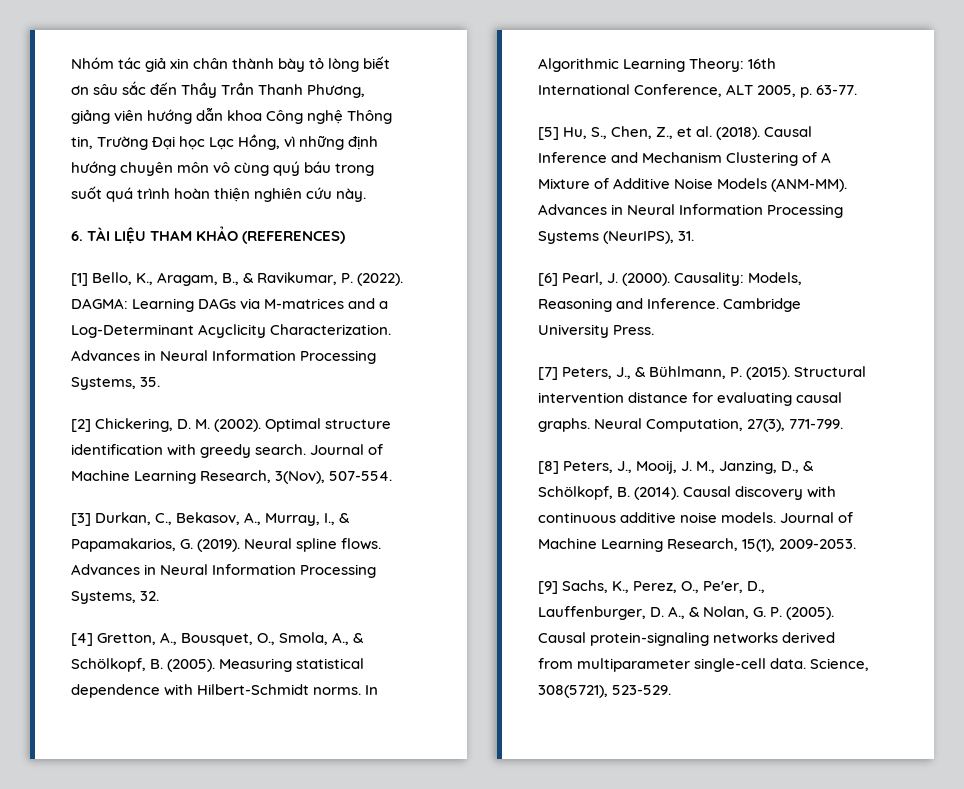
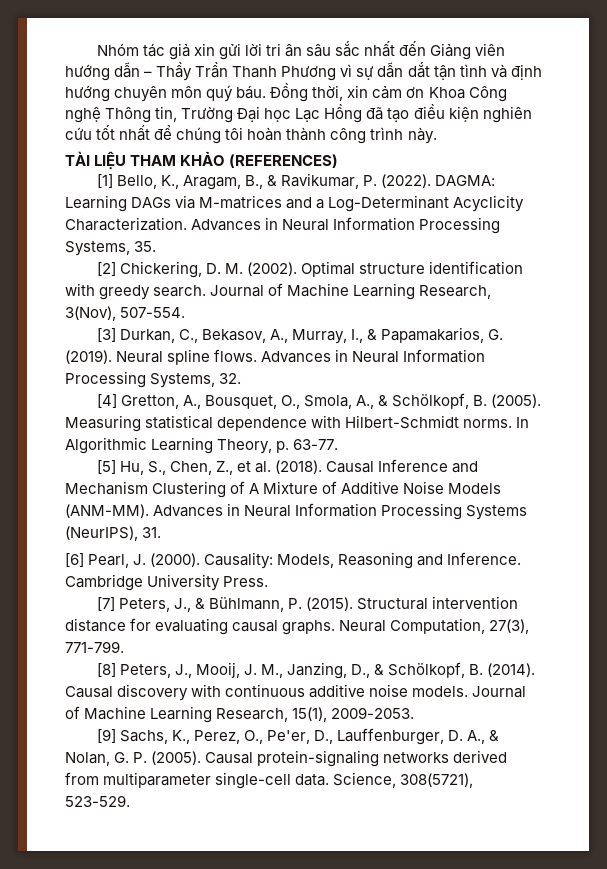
[193,56,391,72] [71,81,366,98] [71,107,263,124] chân thành bày tỏ lòng biết ơn sâu sắc đến Thầy Trần Thanh Phương, giảng viên hướng dẫn khoa -> [218,41,506,60] [65,62,542,81] [65,83,465,102] gửi lời tri ân sâu sắc nhất đến Giảng viên hướng dẫn – Thầy Trần Thanh Phương vì sự dẫn dắt tận tình và định hướng chuyên môn quý báu. Đồng thời, xin cảm ơn Khoa
[238,134,379,150] [71,161,375,176] [71,186,333,202] Hồng, vì những định hướng chuyên môn vô cùng quý báu trong suốt quá trình hoàn thiện nghiên cứu -> [324,104,532,123] [65,125,404,144] Hồng đã tạo điều kiện nghiên cứu tốt nhất để chúng tôi hoàn thành công trình
[71,231,83,241] 6. -> (437, 135) none
[689,58,777,72] [538,84,797,97] Theory: 16th International Conference, ALT 2005, -> [217,439,273,454] Theory,

